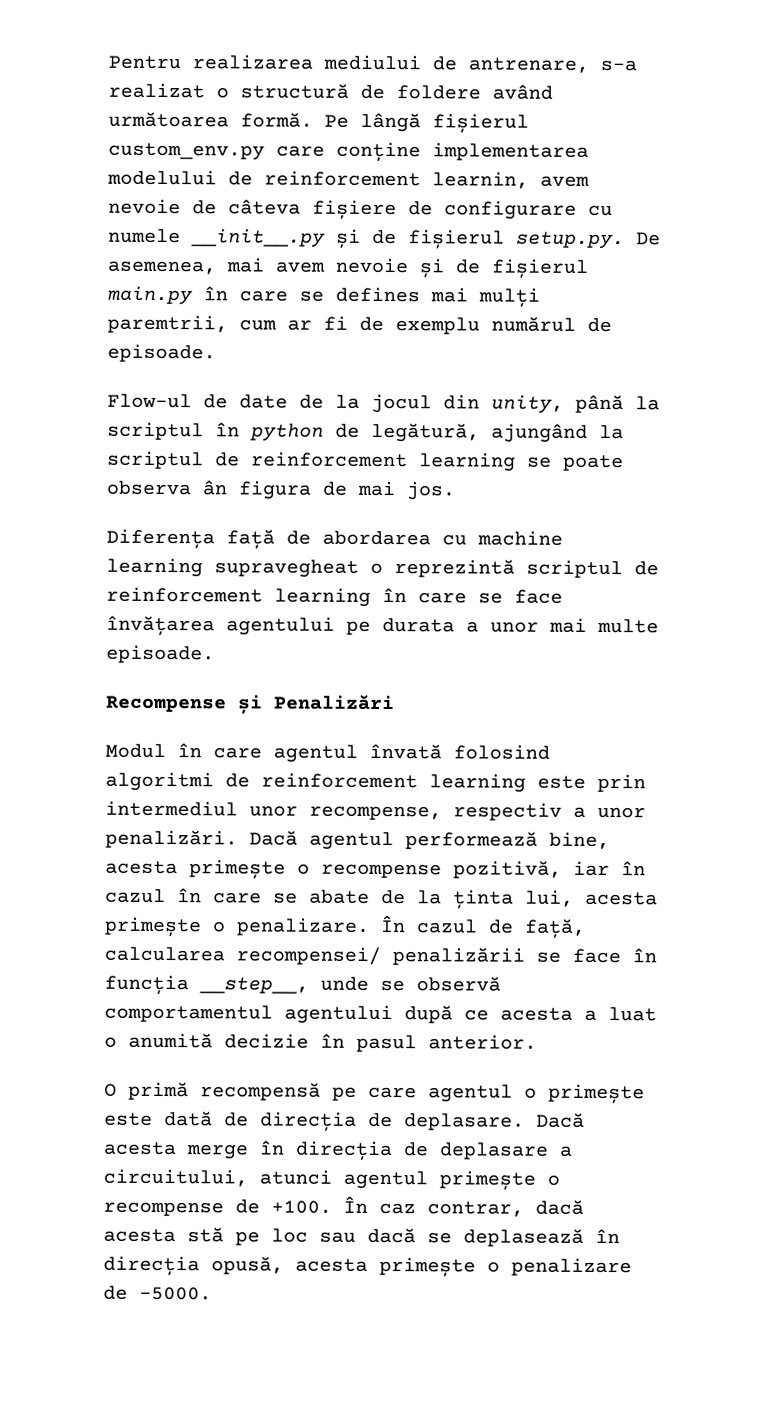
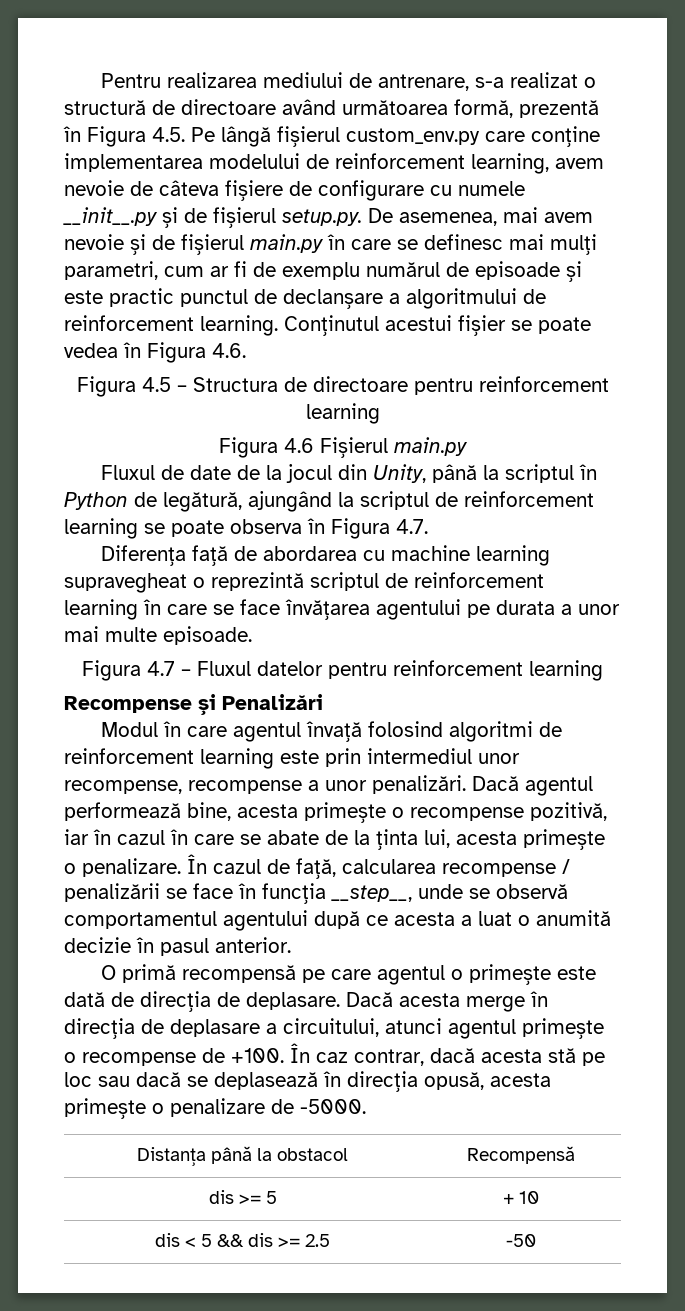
[396,85,481,100] foldere -> [181,99,276,115] directoare
[240,112,313,128] formă. -> [454,99,599,118] [63,126,185,147] formă, prezentă în Figura 4.5.
[432,171,529,189] learnin, -> [471,153,549,174] learning,
[335,286,420,303] defines -> [424,234,503,250] definesc
[107,314,228,334] paremtrii, -> [64,261,158,280] parametri,
[107,343,216,363] [107,393,192,409] episoade. // Flow-ul -> [475,261,582,282] [64,288,546,309] [64,315,591,336] [64,342,246,363] [76,376,609,397] [305,403,380,424] [219,437,468,458] [100,465,155,480] episoade și este practic punctul de declanșare a algoritmului de reinforcement learning. Conținutul acestui fișier se poate vedea în Figura 4.6. // Figura 4.5 – Structura de directoare pentru reinforcement learning // Figura 4.6 Fișierul main.py // Fluxul
[491,394,564,414] unity, -> [372,464,426,483] Unity,
[250,423,324,442] python -> [64,492,128,510] Python
[202,480,456,501] ân figura de mai jos. -> [307,518,428,539] în Figura 4.7.
(215, 654) none -> [82,660,603,681] // Figura 4.7 – Fluxul datelor pentru reinforcement learning
[369,743,442,760] învată -> [305,721,362,742] învață
[453,802,562,821] respectiv -> [188,780,302,794] recompense
[236,946,381,965] recompensei/ -> [442,859,570,877] recompense /
(212, 1293) none -> [137,1146,348,1166] [466,1146,575,1164] [208,1190,277,1204] [502,1191,539,1204] [155,1233,330,1247] [505,1234,536,1247] // Distanța până la obstacol | Recompensă // dis >= 5 | + 10 // dis < 5 && dis >= 2.5 | -50

